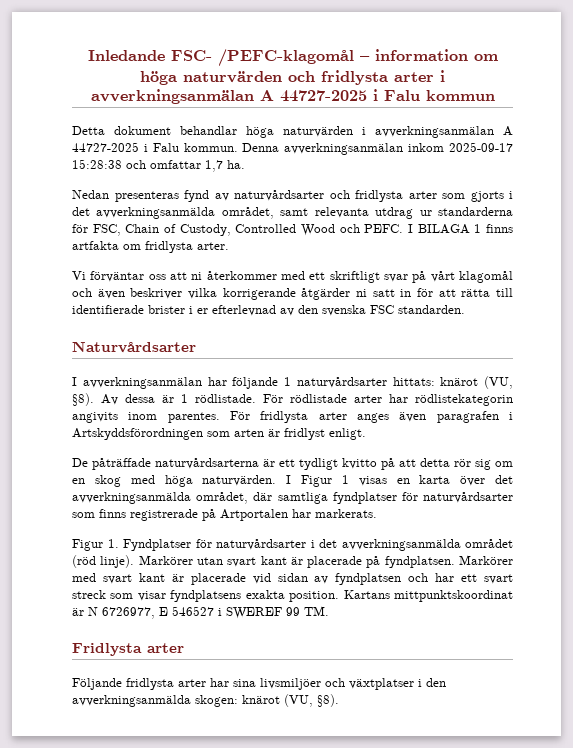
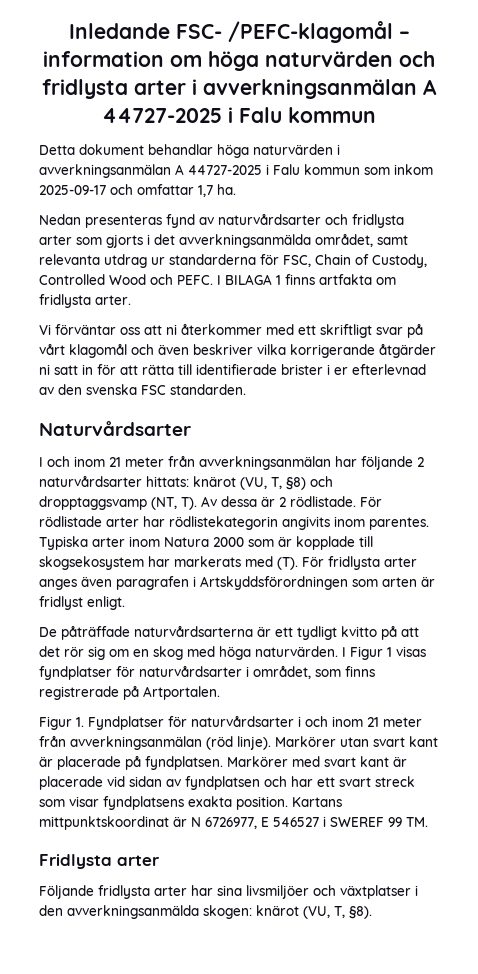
[183,143,404,155] kommun. Denna avverkningsanmälan -> [304,164,390,175] kommun som
[72,159,122,169] 15:28:38 -> (106, 190) none
(77, 381) none -> [47,455,195,467] och inom 21 meter från
[284,377,291,386] 1 -> [417,457,424,467] 2
[72,393,94,406] §8). -> [271,476,333,490] [39,496,197,510] T, §8) och dropptaggsvamp (NT, T).
[181,394,188,403] 1 -> [279,497,286,507] 2
(220, 417) none -> [39,536,373,550] [39,556,298,570] Typiska arter inom Natura 2000 som är kopplade till skogsekosystem har markerats med (T).
[420,458,450,467] detta -> [39,646,60,657] det
[396,475,513,486] [72,492,328,504] en karta över det avverkningsanmälda området, där samtliga -> (426, 651) none
(513, 497) none -> [246,665,311,679] i området,
[220,509,377,521] Artportalen har markerats. -> [143,686,220,700] Artportalen.
[319,539,513,551] det avverkningsanmälda området -> [305,716,422,727] [39,735,202,750] och inom 21 meter från avverkningsanmälan
(313, 700) none -> [334,906,345,918] T,

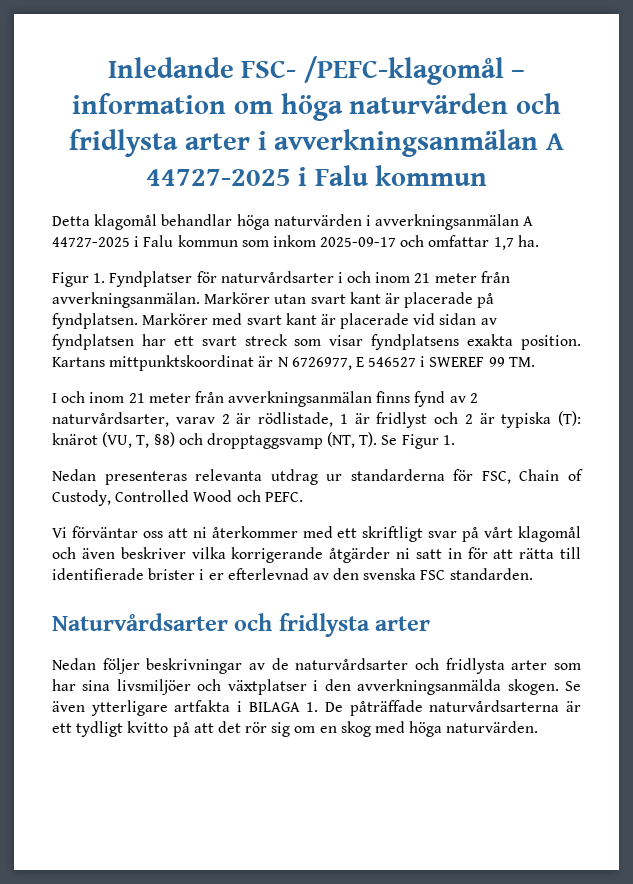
[79,144,144,155] dokument -> [94,214,158,230] klagomål
[39,213,404,228] [39,233,408,248] Nedan presenteras fynd av naturvårdsarter och fridlysta arter som gjorts i det avverkningsanmälda området, samt -> [52,271,510,287] [52,292,495,308] [52,313,497,329] [52,334,582,350] [52,355,535,371] [52,391,478,407] [52,411,581,428] [52,432,455,449] [52,469,187,485] Figur 1. Fyndplatser för naturvårdsarter i och inom 21 meter från avverkningsanmälan. Markörer utan svart kant är placerade på fyndplatsen. Markörer med svart kant är placerade vid sidan av fyndplatsen har ett svart streck som visar fyndplatsens exakta position. Kartans mittpunktskoordinat är N 6726977, E 546527 i SWEREF 99 TM. // I och inom 21 meter från avverkningsanmälan finns fynd av 2 naturvårdsarter, varav 2 är rödlistade, 1 är fridlyst och 2 är typiska (T): knärot (VU, T, §8) och dropptaggsvamp (NT, T). Se Figur 1. // Nedan presenteras
[217,274,396,285] [39,294,131,308] I BILAGA 1 finns artfakta om fridlysta arter. -> (303, 497) none
[39,455,424,470] [39,475,333,490] [39,496,382,510] [39,516,429,530] [39,536,373,550] [39,556,417,570] [39,576,435,590] [39,596,125,610] // I och inom 21 meter från avverkningsanmälan har följande 2 naturvårdsarter hittats: knärot (VU, T, §8) och dropptaggsvamp (NT, T). Av dessa är 2 rödlistade. För rödlistade arter har rödlistekategorin angivits inom parentes. Typiska arter inom Natura 2000 som är kopplade till skogsekosystem har markerats med (T). För fridlysta arter anges även paragrafen i Artskyddsförordningen som arten är fridlyst enligt. // -> [234,613,431,637] [52,658,581,674] [52,679,581,695] [52,700,319,716] och fridlysta arter // Nedan följer beskrivningar av de naturvårdsarter och fridlysta arter som har sina livsmiljöer och växtplatser i den avverkningsanmälda skogen. Se även ytterligare artfakta i BILAGA 1.
[342,646,426,660] [39,665,375,680] [39,685,220,700] [39,715,422,730] [39,735,438,750] [39,755,407,770] [39,776,415,790] [39,796,342,810] [39,816,428,830] [39,854,160,869] [39,885,418,899] [39,905,372,919] I Figur 1 visas fyndplatser för naturvårdsarter i området, som finns registrerade på Artportalen. // Figur 1. Fyndplatser för naturvårdsarter i och inom 21 meter från avverkningsanmälan (röd linje). Markörer utan svart kant är placerade på fyndplatsen. Markörer med svart kant är placerade vid sidan av fyndplatsen och har ett svart streck som visar fyndplatsens exakta position. Kartans mittpunktskoordinat är N 6726977, E 546527 i SWEREF 99 TM. // Fridlysta arter // Följande fridlysta arter har sina livsmiljöer och växtplatser i den avverkningsanmälda skogen: knärot (VU, T, §8). -> (539, 727) none

